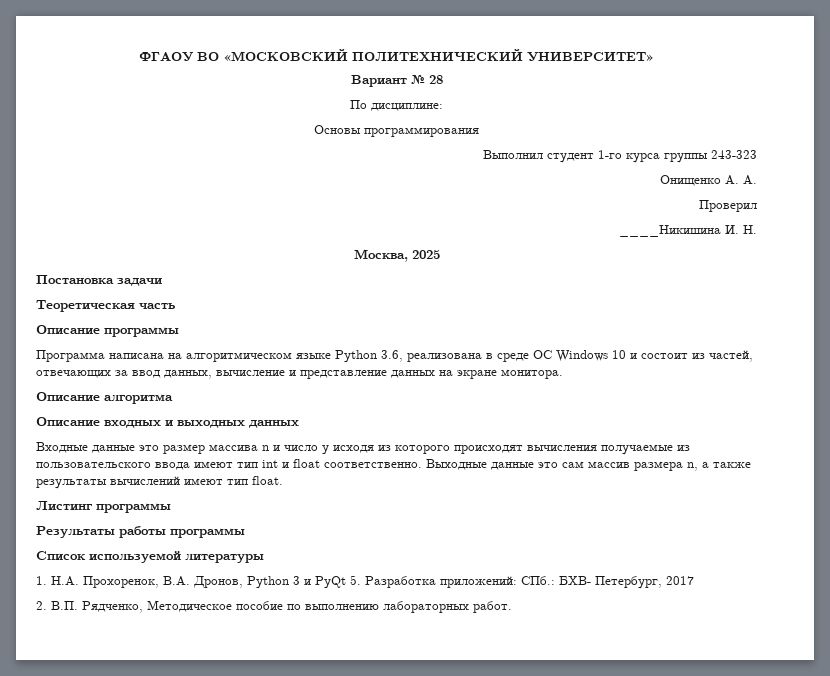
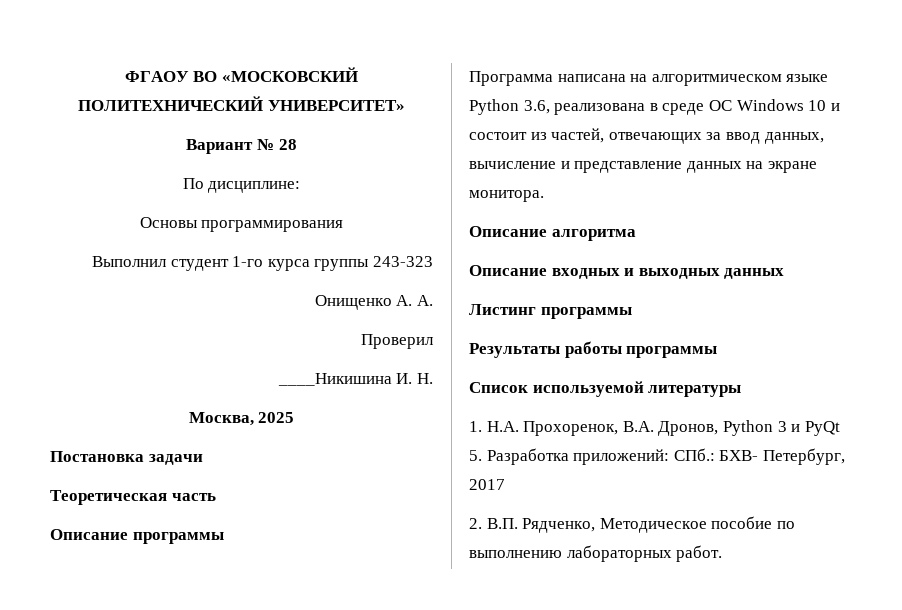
[36,442,690,455] [36,459,751,471] [36,476,283,489] // Входные данные это размер массива n и число y исходя из которого происходят вычисления получаемые из пользовательского ввода имеют тип int и float соответственно. Выходные данные это сам массив размера n, а также результаты вычислений имеют тип float. -> (785, 273) none

